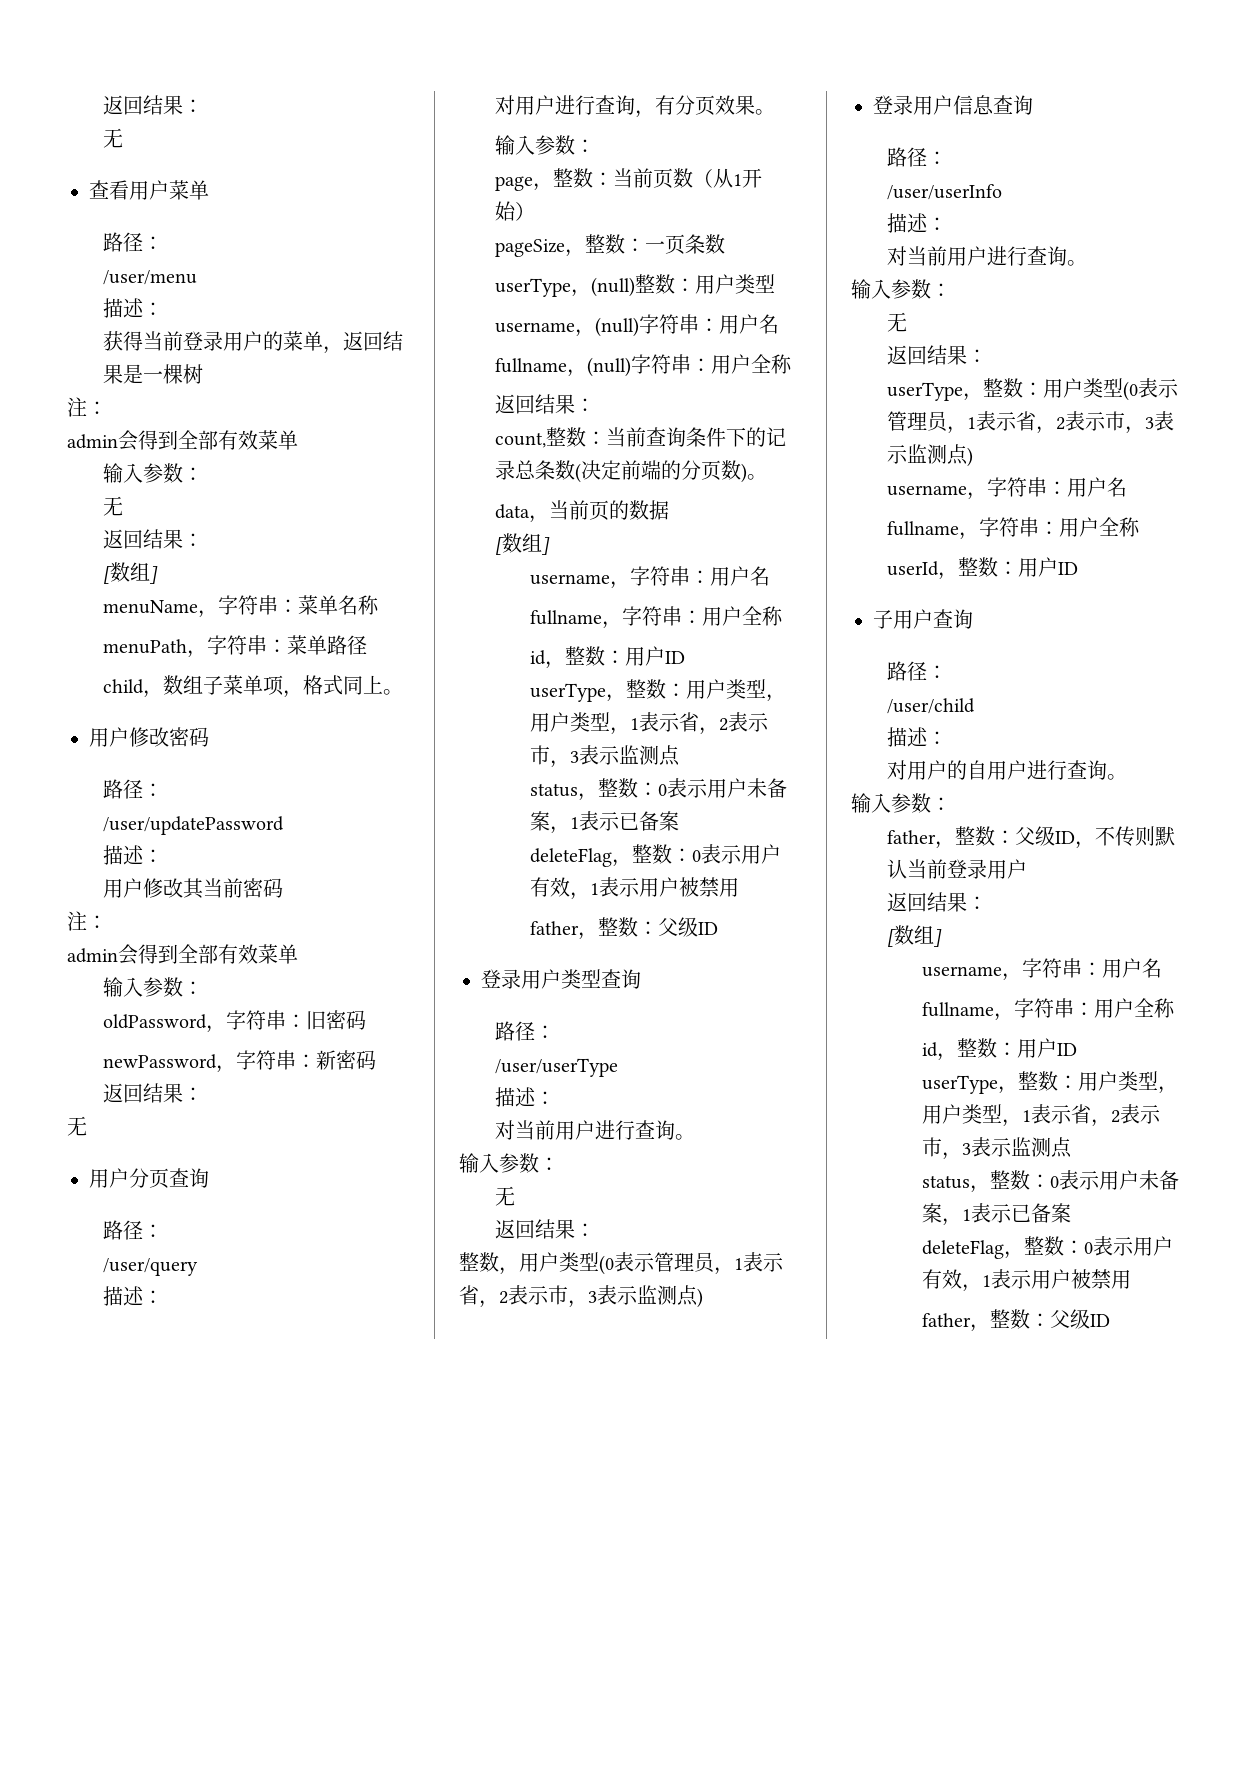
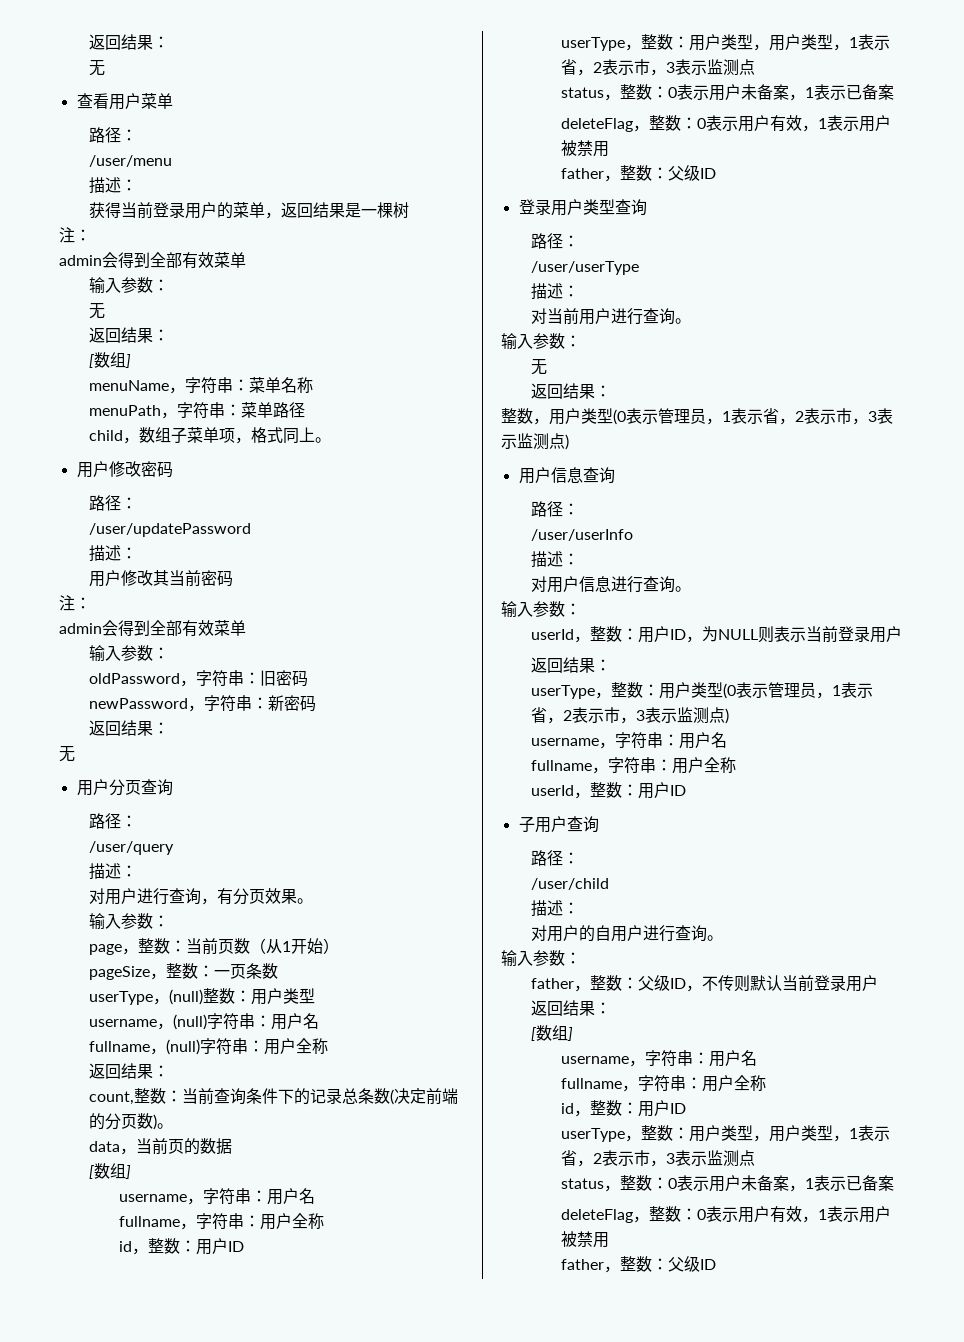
[873,95,913,115] 登录 -> (569, 442) none
[906,246,1087,266] [851,279,951,299] [886,312,907,332] 当前用户进行查询。 // 输入参数： // 无 -> [547,576,692,593] [501,601,581,617] [531,626,903,643] 用户信息进行查询。 // 输入参数： // userId，整数：用户ID，为NULL则表示当前登录用户

